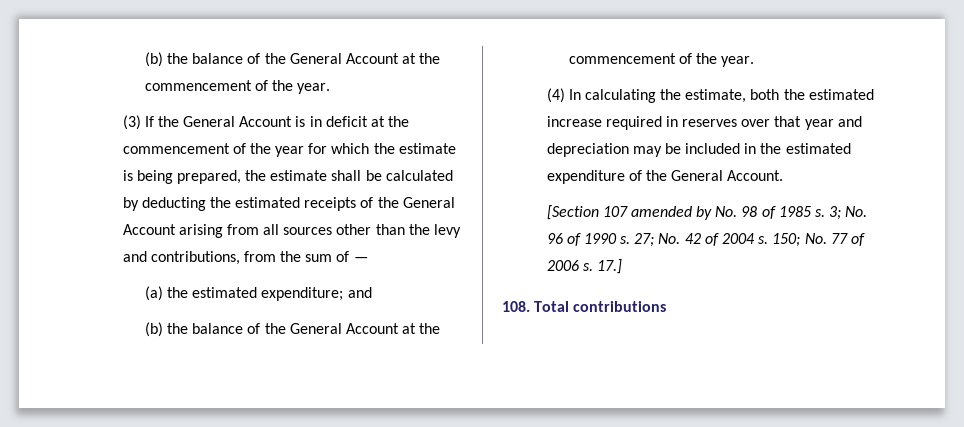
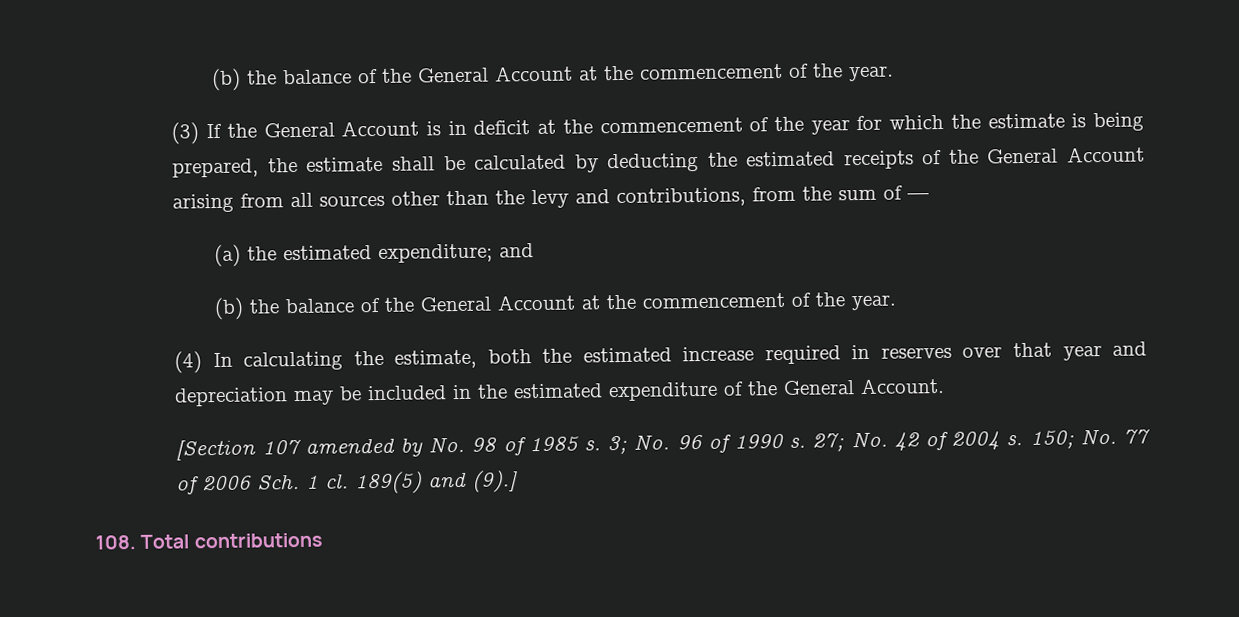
[582,259,622,274] s. 17.] -> [257,470,519,495] Sch. 1 cl. 189(5) and (9).]

